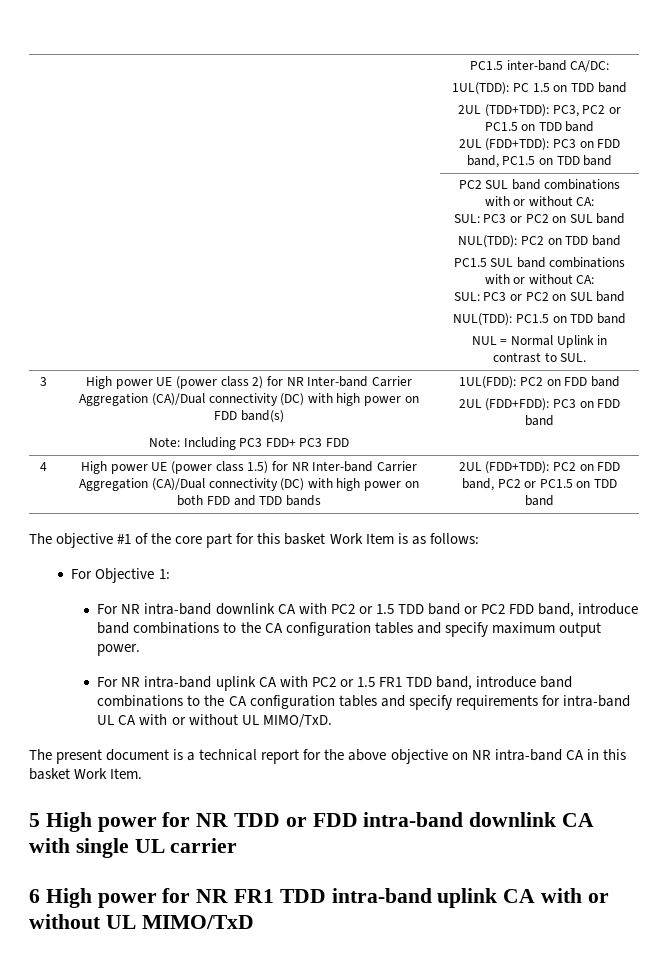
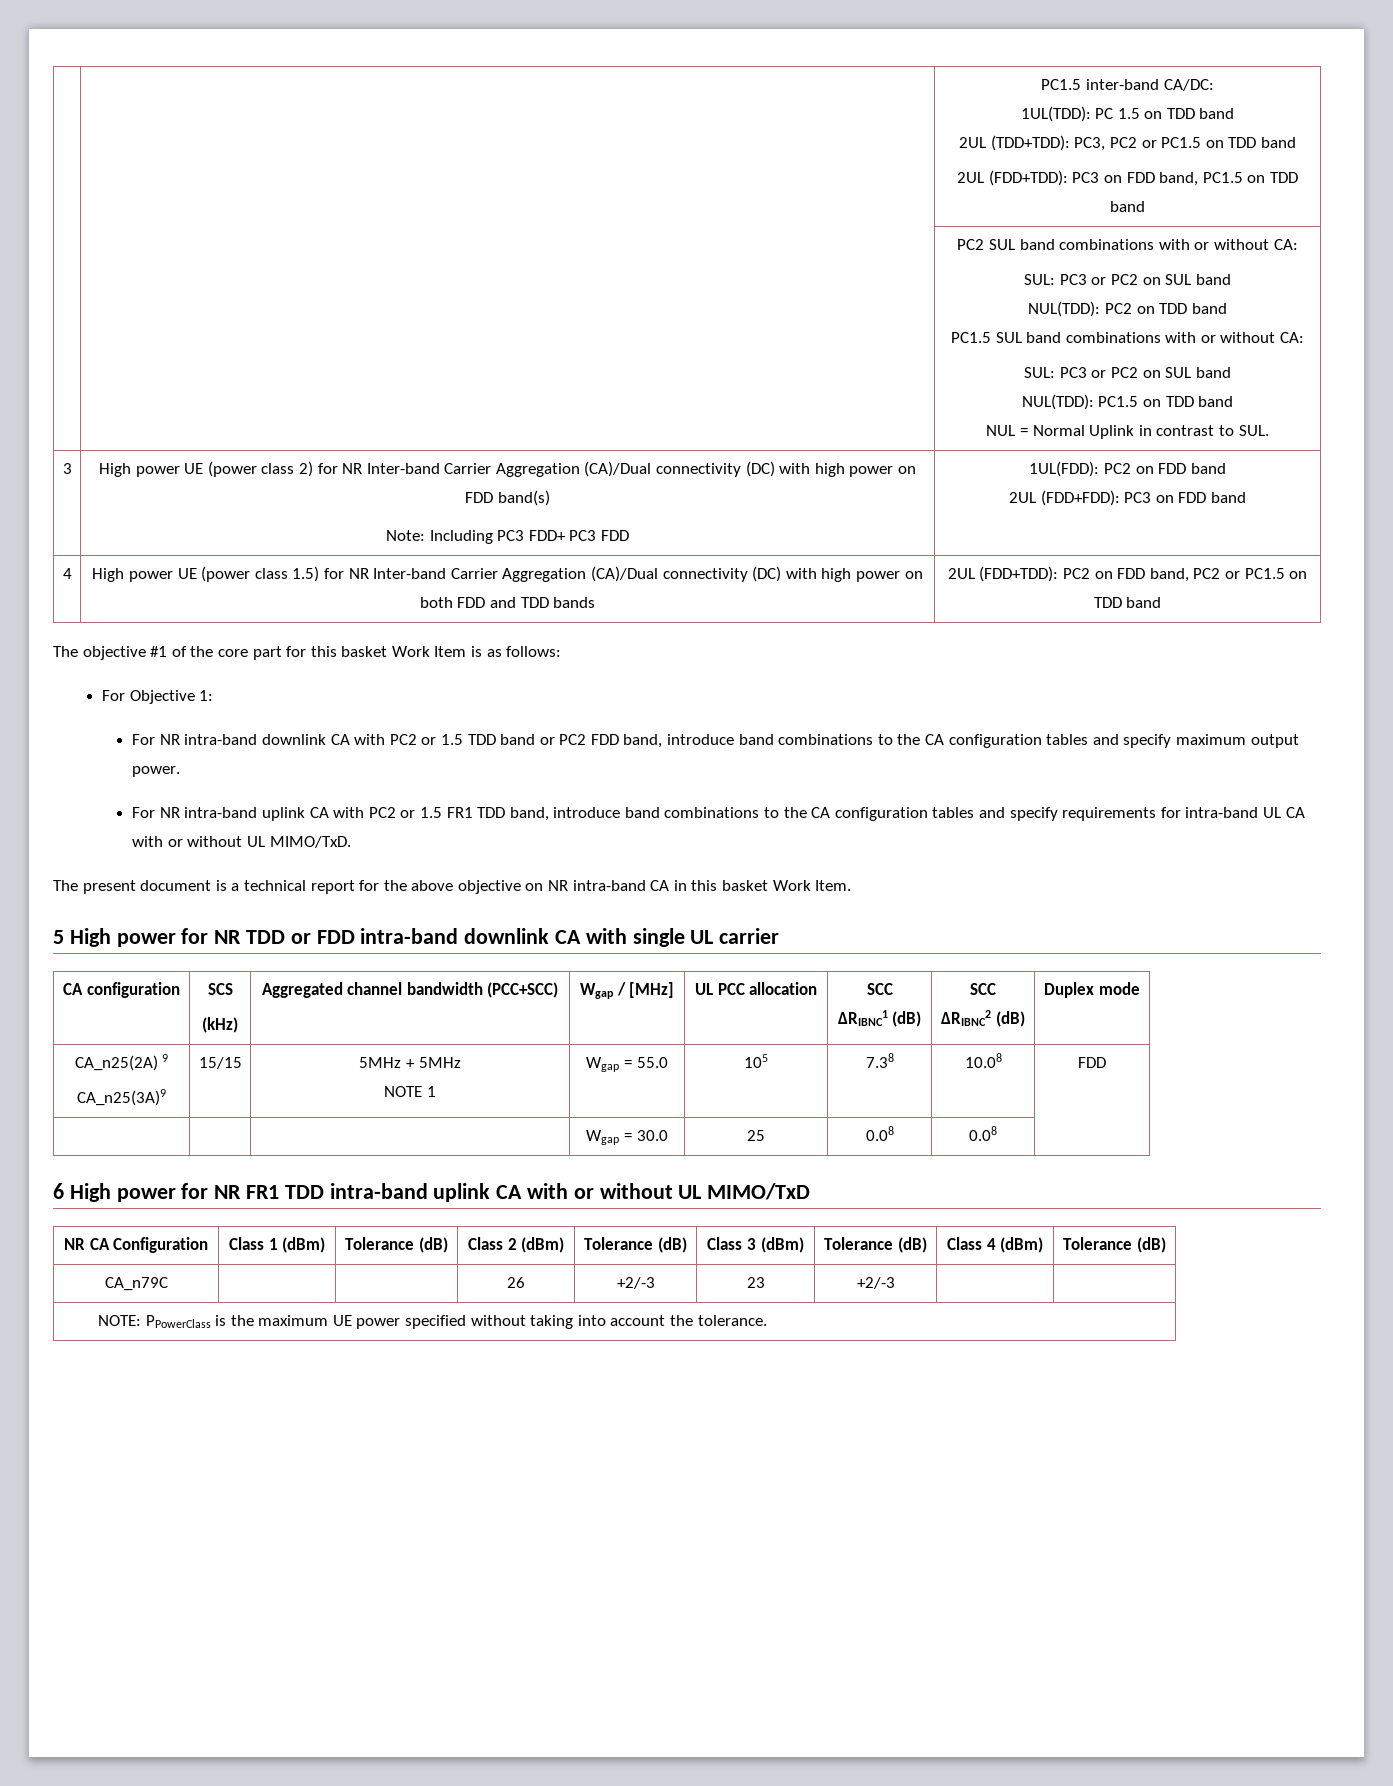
(238, 845) none -> [63,982,180,998] [207,983,233,995] [202,1017,238,1033] [261,982,559,998] [579,982,675,999] [694,982,818,995] [866,983,893,995] [837,1010,922,1027] [970,983,996,995] [941,1010,1025,1027] [1044,982,1140,998] [74,1054,169,1071] [77,1089,166,1106] [198,1057,242,1069] [359,1057,461,1068] [384,1086,436,1097] [586,1057,668,1072] [744,1054,768,1068] [865,1053,894,1068] [964,1053,1002,1068] [1078,1057,1106,1068] [586,1130,668,1145] [747,1130,765,1141] [865,1126,894,1141] [969,1126,997,1141] // CA configuration | SCS // (kHz) | Aggregated channel bandwidth (PCC+SCC) | Wgap / [MHz] | UL PCC allocation | SCC // ΔRIBNC1 (dB) | SCC // ΔRIBNC2 (dB) | Duplex mode // CA_n25(2A) 9 // CA_n25(3A)9 | 15/15 | 5MHz + 5MHz // NOTE 1 | Wgap = 55.0 | 105 | 7.38 | 10.08 | FDD // | | | Wgap = 30.0 | 25 | 0.08 | 0.08 |
(254, 922) none -> [63,1237,209,1253] [228,1237,326,1253] [345,1237,448,1253] [467,1237,565,1253] [584,1237,687,1253] [707,1237,804,1253] [824,1237,927,1253] [946,1237,1044,1253] [1063,1237,1166,1253] [104,1277,168,1291] [507,1277,525,1288] [616,1277,655,1289] [746,1277,765,1288] [856,1277,895,1289] [97,1315,767,1329] // NR CA Configuration | Class 1 (dBm) | Tolerance (dB) | Class 2 (dBm) | Tolerance (dB) | Class 3 (dBm) | Tolerance (dB) | Class 4 (dBm) | Tolerance (dB) // CA_n79C | | | 26 | +2/-3 | 23 | +2/-3 | | // NOTE: PPowerClass is the maximum UE power specified without taking into account the tolerance.

